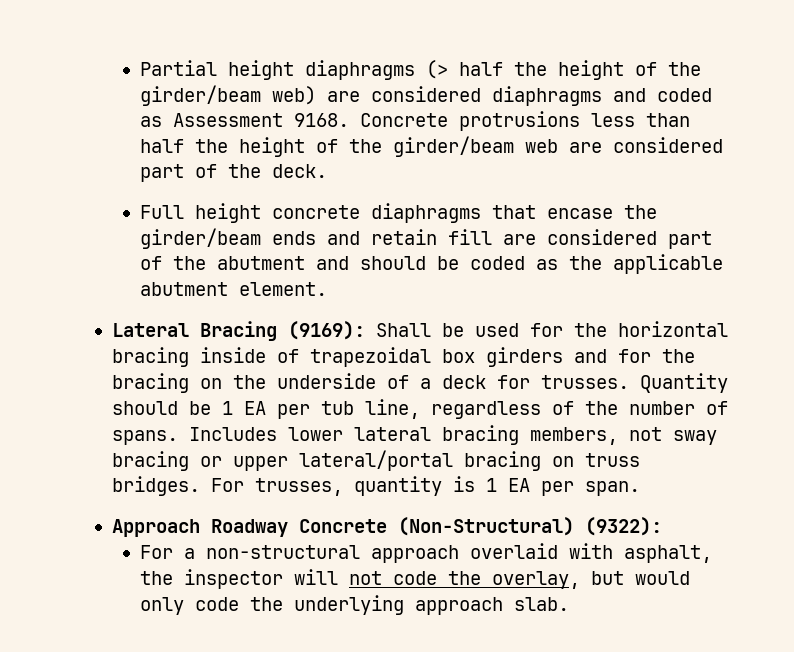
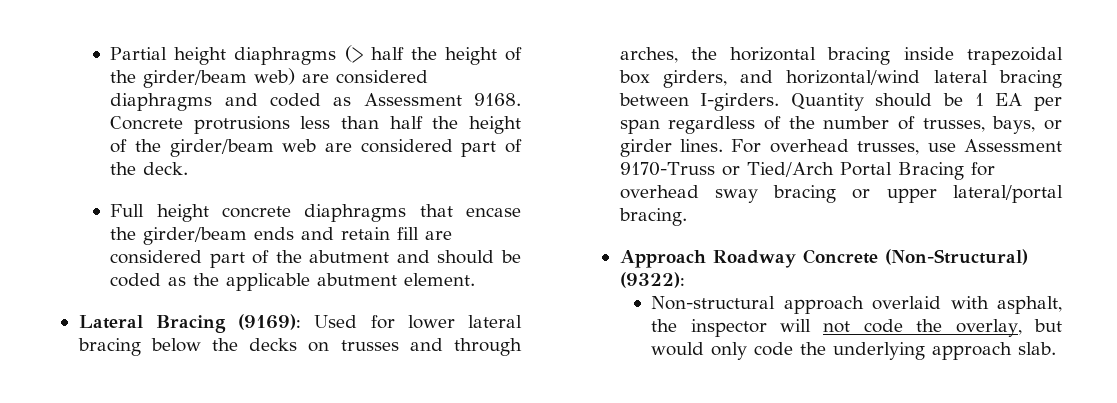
[375,323,563,337] Shall be used for -> [314,315,522,329] [77,338,523,356] [619,47,678,63] Used for lower lateral bracing below the decks on trusses and through arches,
[276,349,299,363] of -> (954, 53) none
[485,347,695,367] [111,373,629,393] girders and for the bracing on the underside of a deck for trusses. -> [662,70,1062,88] [618,93,780,111] girders, and horizontal/wind lateral bracing between I-girders.
[320,399,420,419] tub line, -> [619,119,660,134] span
[111,425,662,445] spans. Includes lower lateral bracing members, not -> [922,116,1062,134] [619,139,1062,157] [619,162,995,180] [619,185,699,199] trusses, bays, or girder lines. For overhead trusses, use Assessment 9170-Truss or Tied/Arch Portal Bracing for overhead
[463,451,640,471] [111,476,640,496] bracing on truss bridges. For trusses, quantity is 1 EA per span. -> [618,208,687,226] bracing.
[139,545,360,559] For a non-structural -> [651,296,776,310] Non-structural

